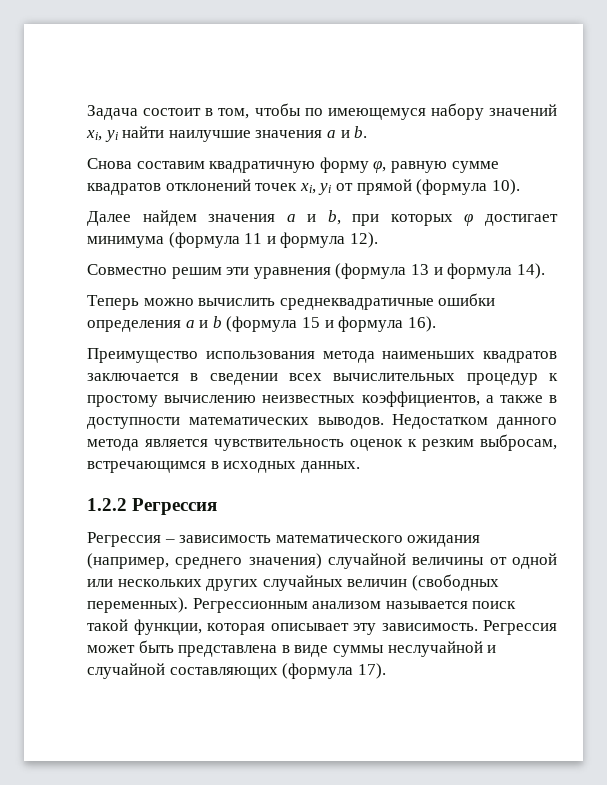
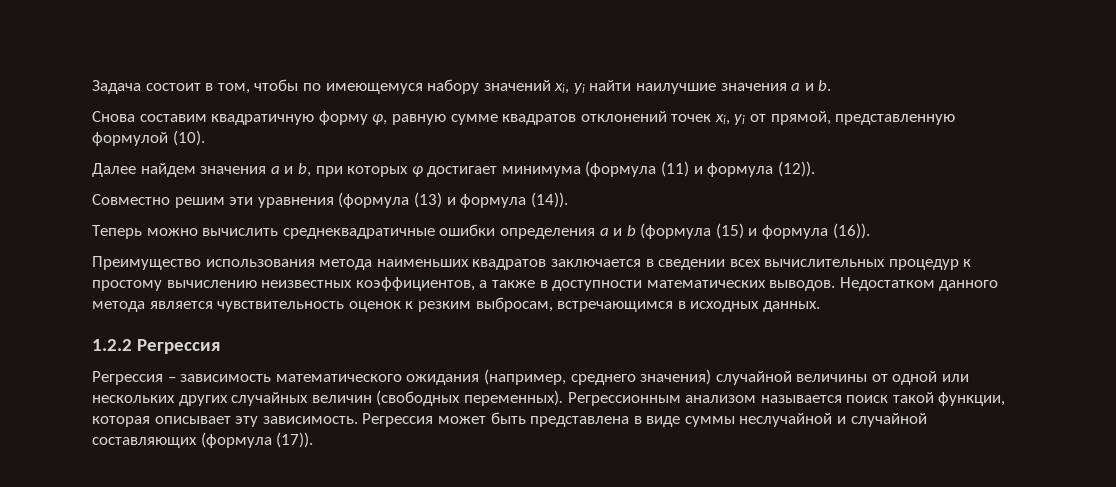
[356,179,520,195] прямой (формула 10). -> [770,111,956,125] [92,130,205,146] прямой, представленную формулой (10).
[244,232,378,248] 11 и формула 12). -> [661,161,815,177] (11) и формула (12)).
[410,263,545,279] 13 и формула 14). -> [413,192,568,208] (13) и формула (14)).
[301,316,436,332] 15 и формула 16). -> [715,223,870,239] (15) и формула (16)).
[357,663,386,679] 17). -> [276,432,314,448] (17)).

